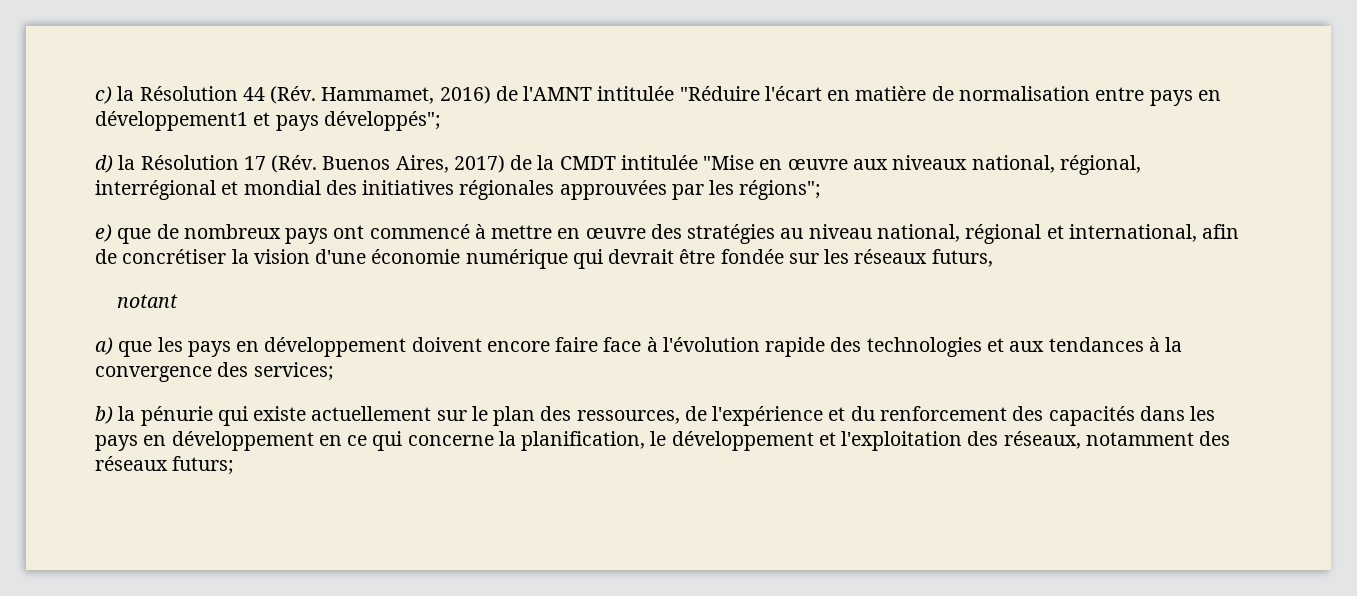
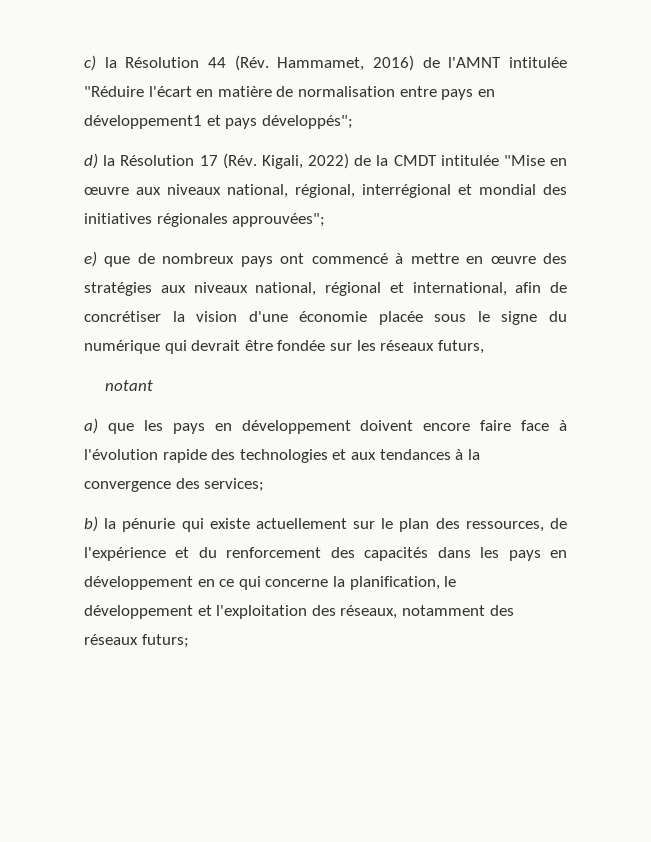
[322,155,505,173] Buenos Aires, 2017) -> [261,153,349,169] Kigali, 2022)
[559,180,822,200] approuvées par les régions"; -> [232,213,326,227] approuvées";
[780,224,872,239] au niveau -> [160,282,248,293] aux niveaux
(461, 256) none -> [378,311,567,325] placée sous le signe du

